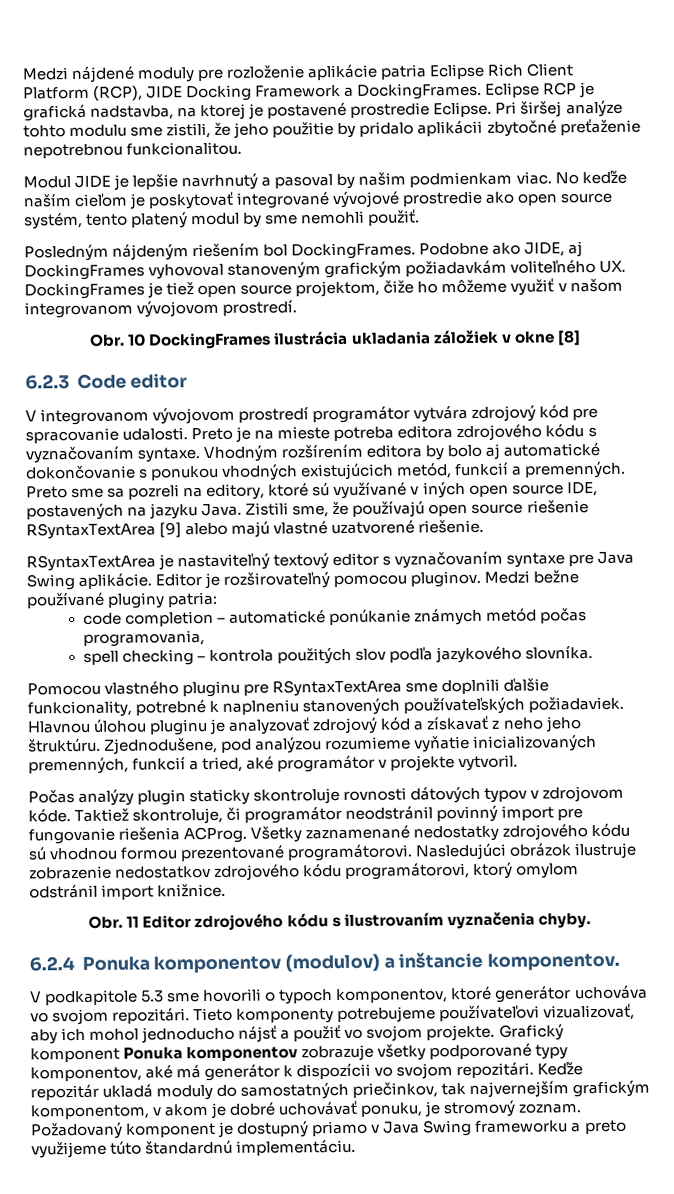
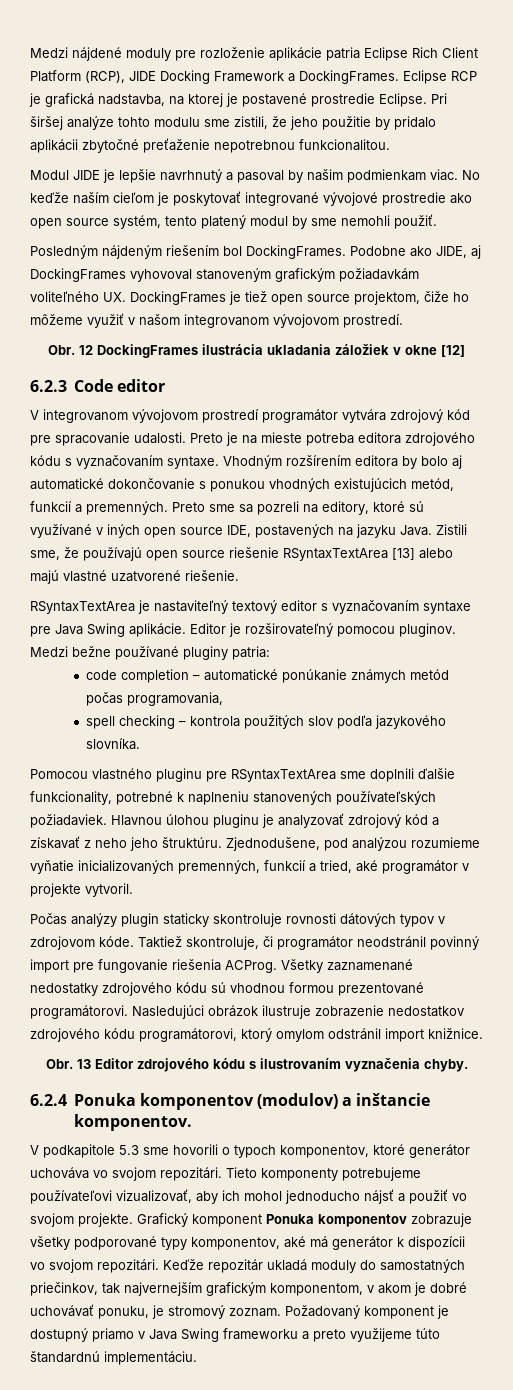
[127,333,147,347] 10 -> [79,345,93,355] 12
[556,330,581,346] [8] -> [441,345,465,357] [12]
[159,522,183,538] [9] -> [392,548,415,560] [13]
[126,916,140,928] 11 -> [76,1059,91,1069] 13

